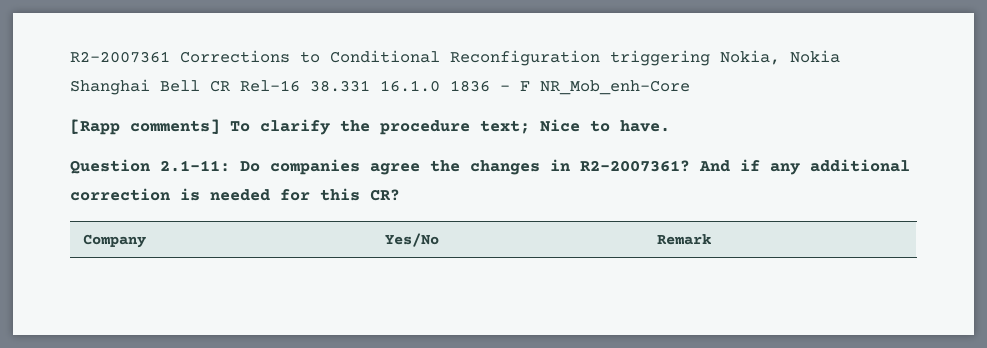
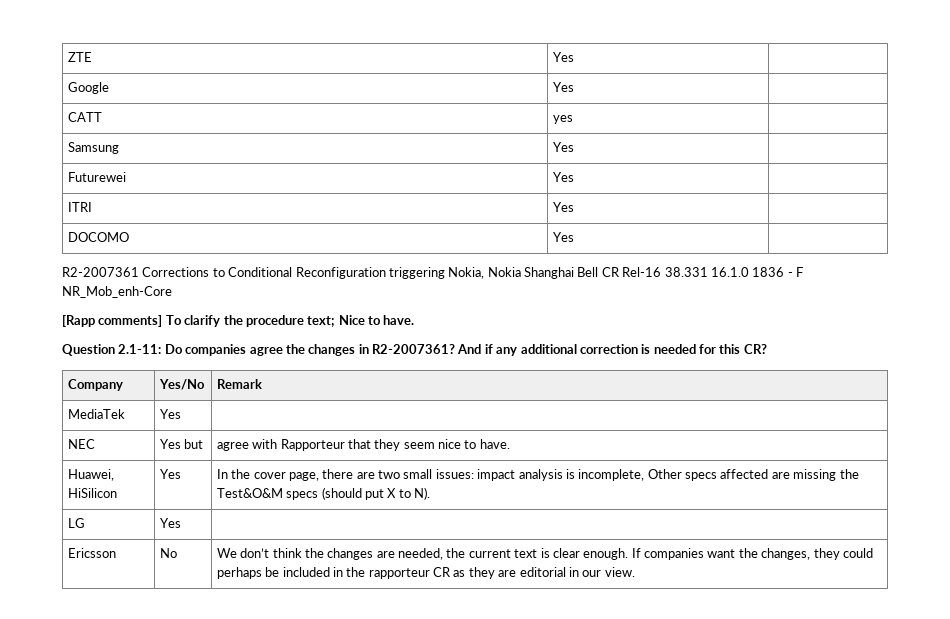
(70, 57) none -> [67,52,92,62] [552,52,574,62] [67,82,109,94] [552,82,574,92] [67,112,102,122] [552,115,573,124] [67,142,119,154] [552,142,574,152] [67,172,126,182] [552,172,574,182] [67,202,92,212] [552,202,574,212] [67,232,129,242] [552,232,574,242] ZTE | Yes | // Google | Yes | // CATT | yes | // Samsung | Yes | // Futurewei | Yes | // ITRI | Yes | // DOCOMO | Yes | //
(712, 239) none -> [67,409,125,419] [159,409,181,419] [67,439,95,449] [159,439,204,449] [216,439,510,451] [67,469,114,481] [67,488,117,498] [159,469,181,479] [216,469,859,481] [216,487,431,500] [67,518,85,528] [159,518,181,528] [67,548,116,558] [159,548,177,558] [216,548,873,560] [216,567,635,579] // MediaTek | Yes | // NEC | Yes but | agree with Rapporteur that they seem nice to have. // Huawei, HiSilicon | Yes | In the cover page, there are two small issues: impact analysis is incomplete, Other specs affected are missing the Test&O&M specs (should put X to N). // LG | Yes | // Ericsson | No | We don’t think the changes are needed, the current text is clear enough. If companies want the changes, they could perhaps be included in the rapporteur CR as they are editorial in our view.

